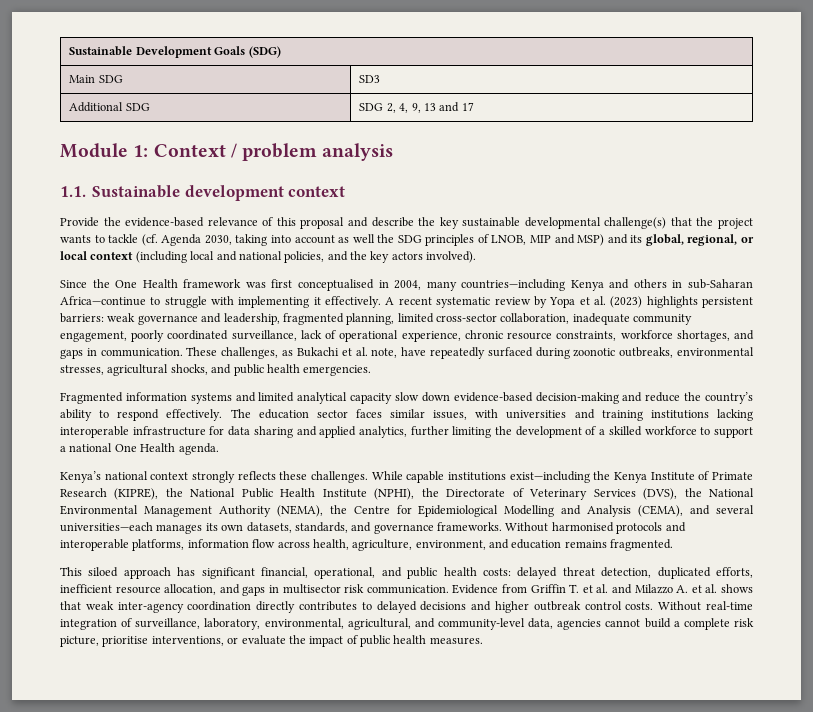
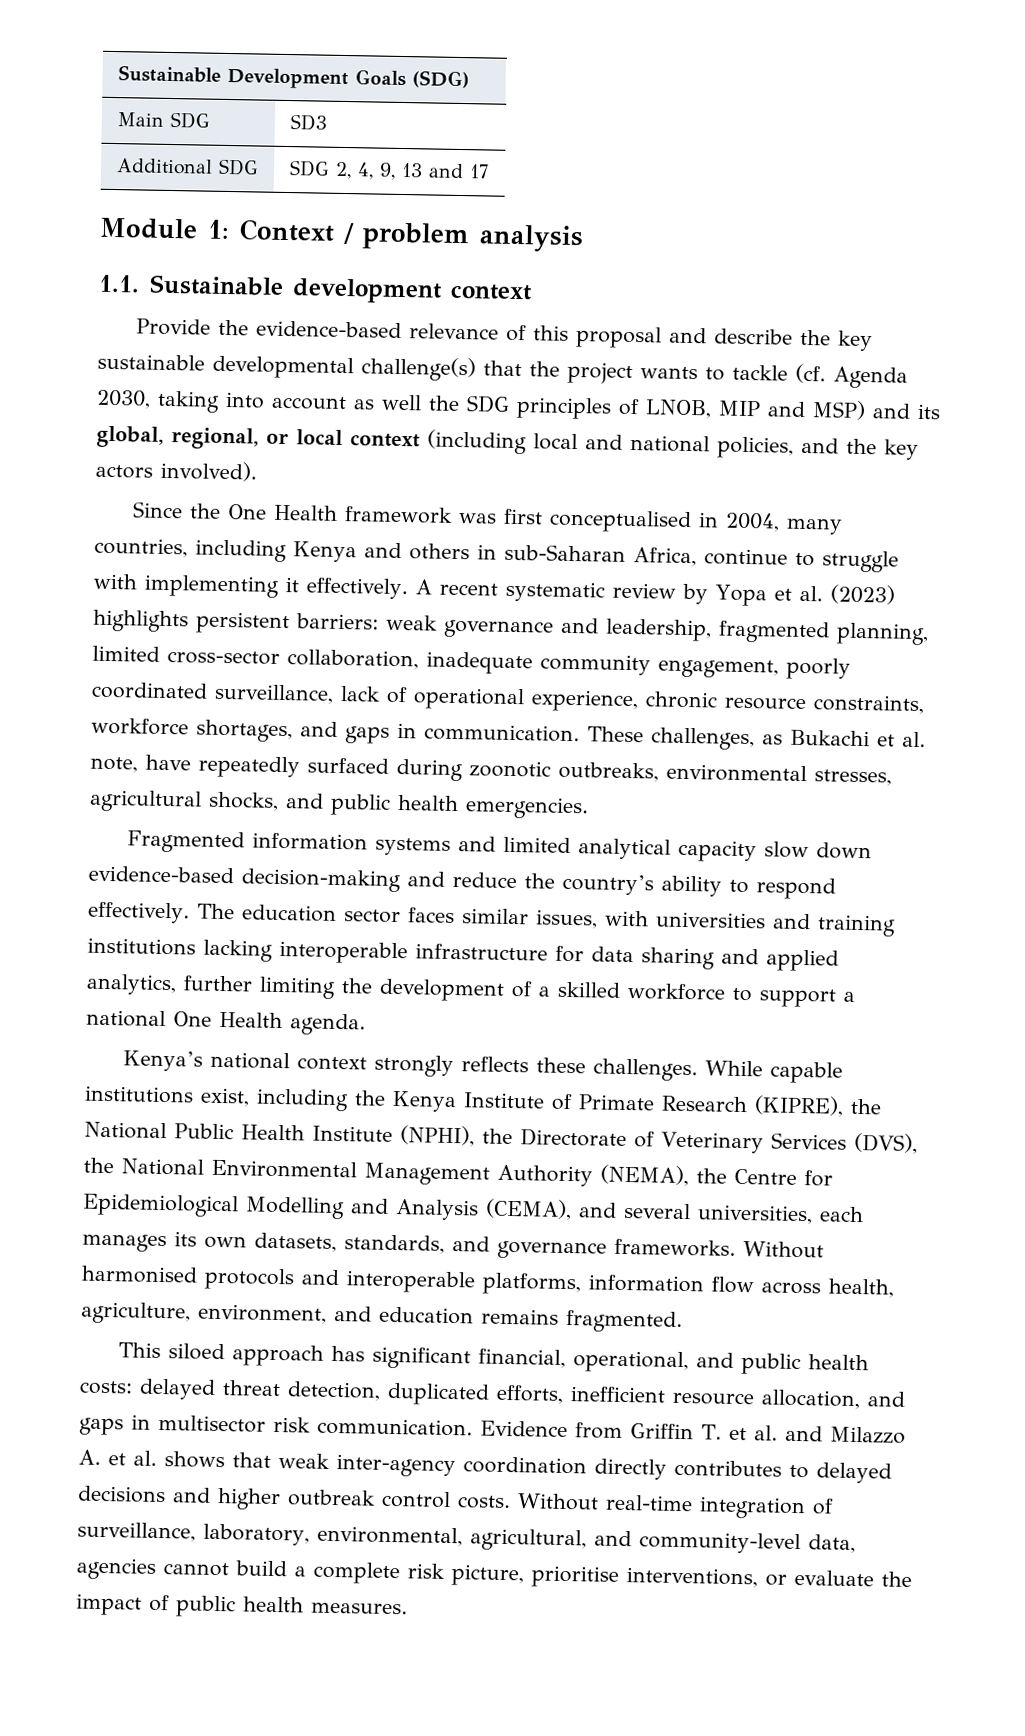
[461,279,566,291] countries—including -> [94,537,287,563] countries, including
[60,296,146,306] Africa—continue -> [633,547,788,567] Africa, continue
[509,471,590,483] exist—including -> [200,1087,349,1112] exist, including
[60,522,153,532] universities—each -> [697,1204,864,1225] universities, each

